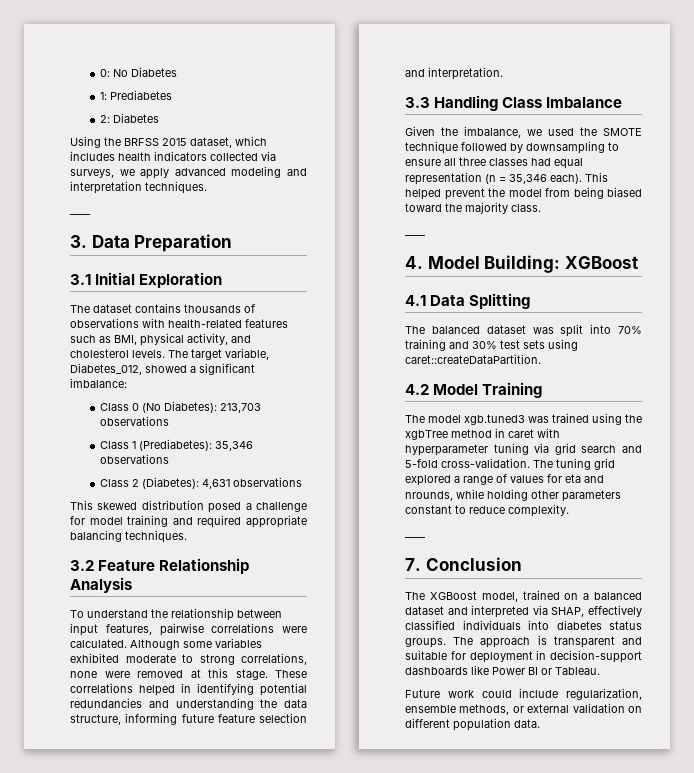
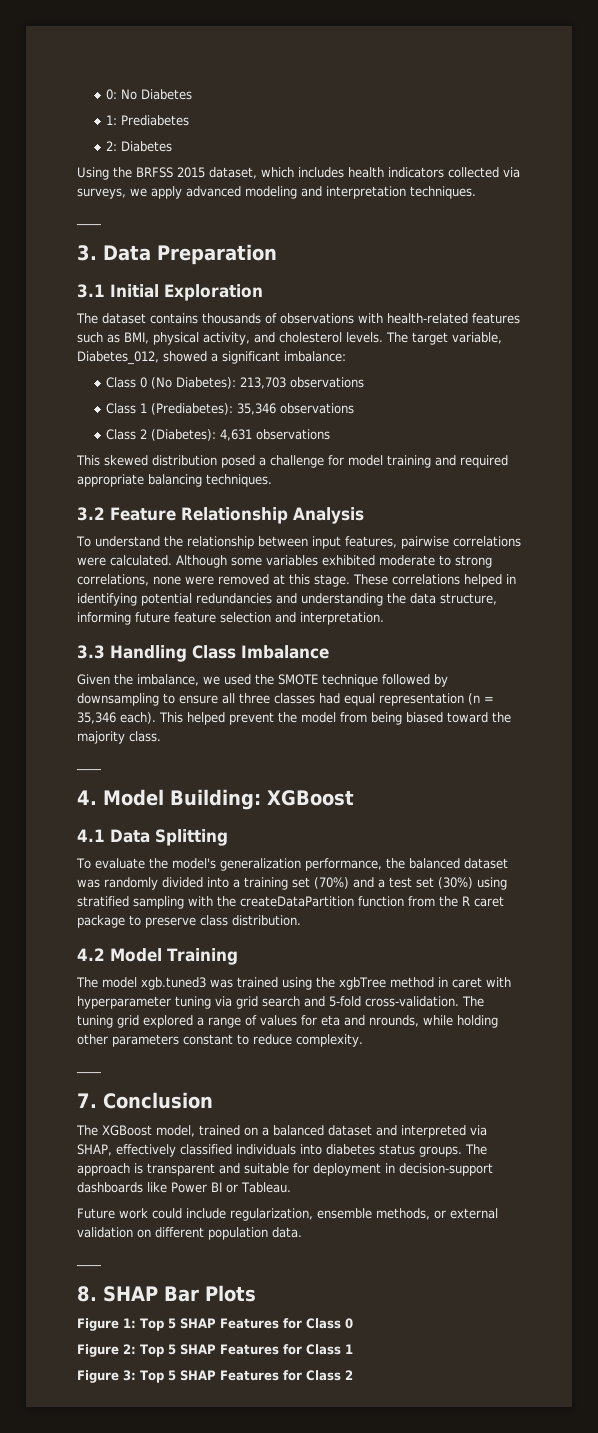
[405,324,642,337] [405,339,578,351] [405,354,541,364] The balanced dataset was split into 70% training and 30% test sets using caret::createDataPartition. -> [76,858,508,871] [77,877,507,890] [77,896,504,909] [77,915,301,928] To evaluate the model's generalization performance, the balanced dataset was randomly divided into a training set (70%) and a test set (30%) using stratified sampling with the createDataPartition function from the R caret package to preserve class distribution.
(540, 723) none -> [76,1263,101,1267] [77,1285,256,1302] [77,1318,353,1331] [77,1344,353,1357] [77,1370,353,1383] // ____ // 8. SHAP Bar Plots // Figure 1: Top 5 SHAP Features for Class 0 // Figure 2: Top 5 SHAP Features for Class 1 // Figure 3: Top 5 SHAP Features for Class 2

